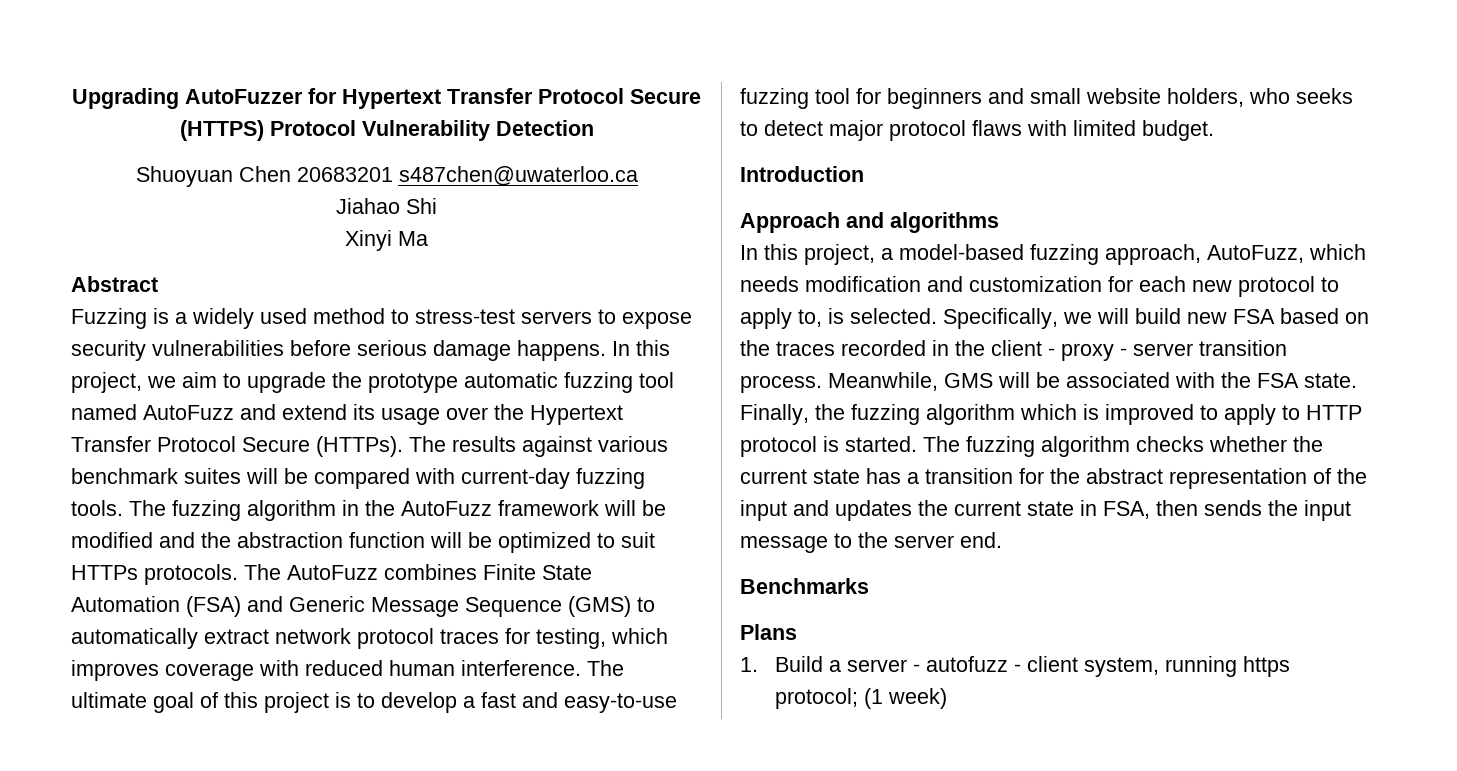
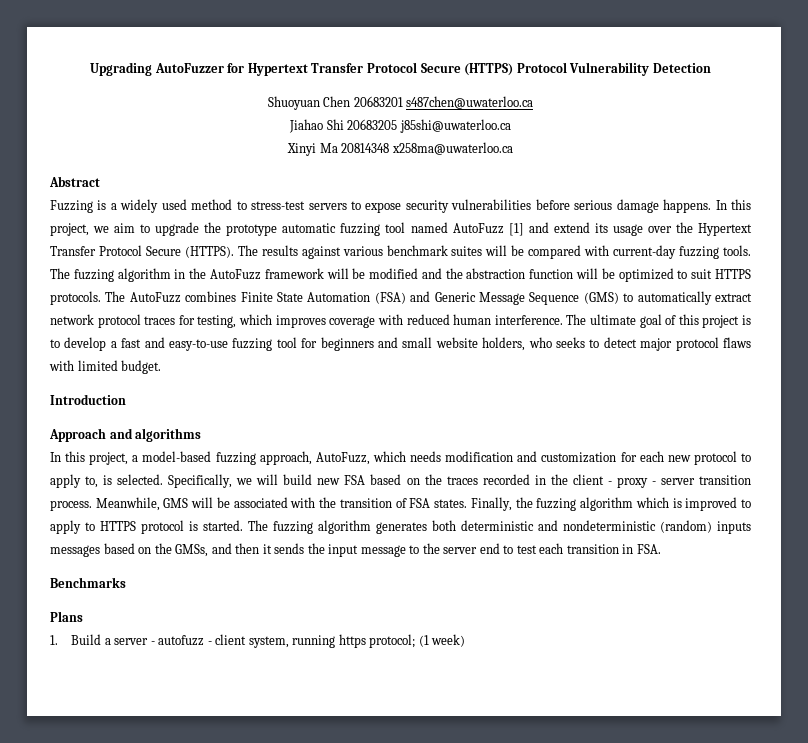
(437, 206) none -> [347,119,511,133] 20683205 j85shi@uwaterloo.ca
(428, 238) none -> [341,142,513,155] 20814348 x258ma@uwaterloo.ca
(234, 412) none -> [508,223,524,236] [1]
[316,436,403,457] (HTTPs). -> [184,246,234,258] (HTTPS).
[71,565,138,580] HTTPs -> [715,269,751,279] HTTPS
[1257,373,1357,388] FSA state. -> [339,498,468,508] transition of FSA states.
[1306,405,1362,420] HTTP -> [100,521,136,531] HTTPS
[1136,436,1323,452] [740,468,1367,489] [740,500,1198,521] checks whether the current state has a transition for the abstract representation of the input and updates the current state in FSA, then -> [376,520,751,534] [50,543,272,557] generates both deterministic and nondeterministic (random) inputs messages based on the GMSs, and then it
[960,532,1002,548] end. -> [479,543,661,554] end to test each transition in FSA.

